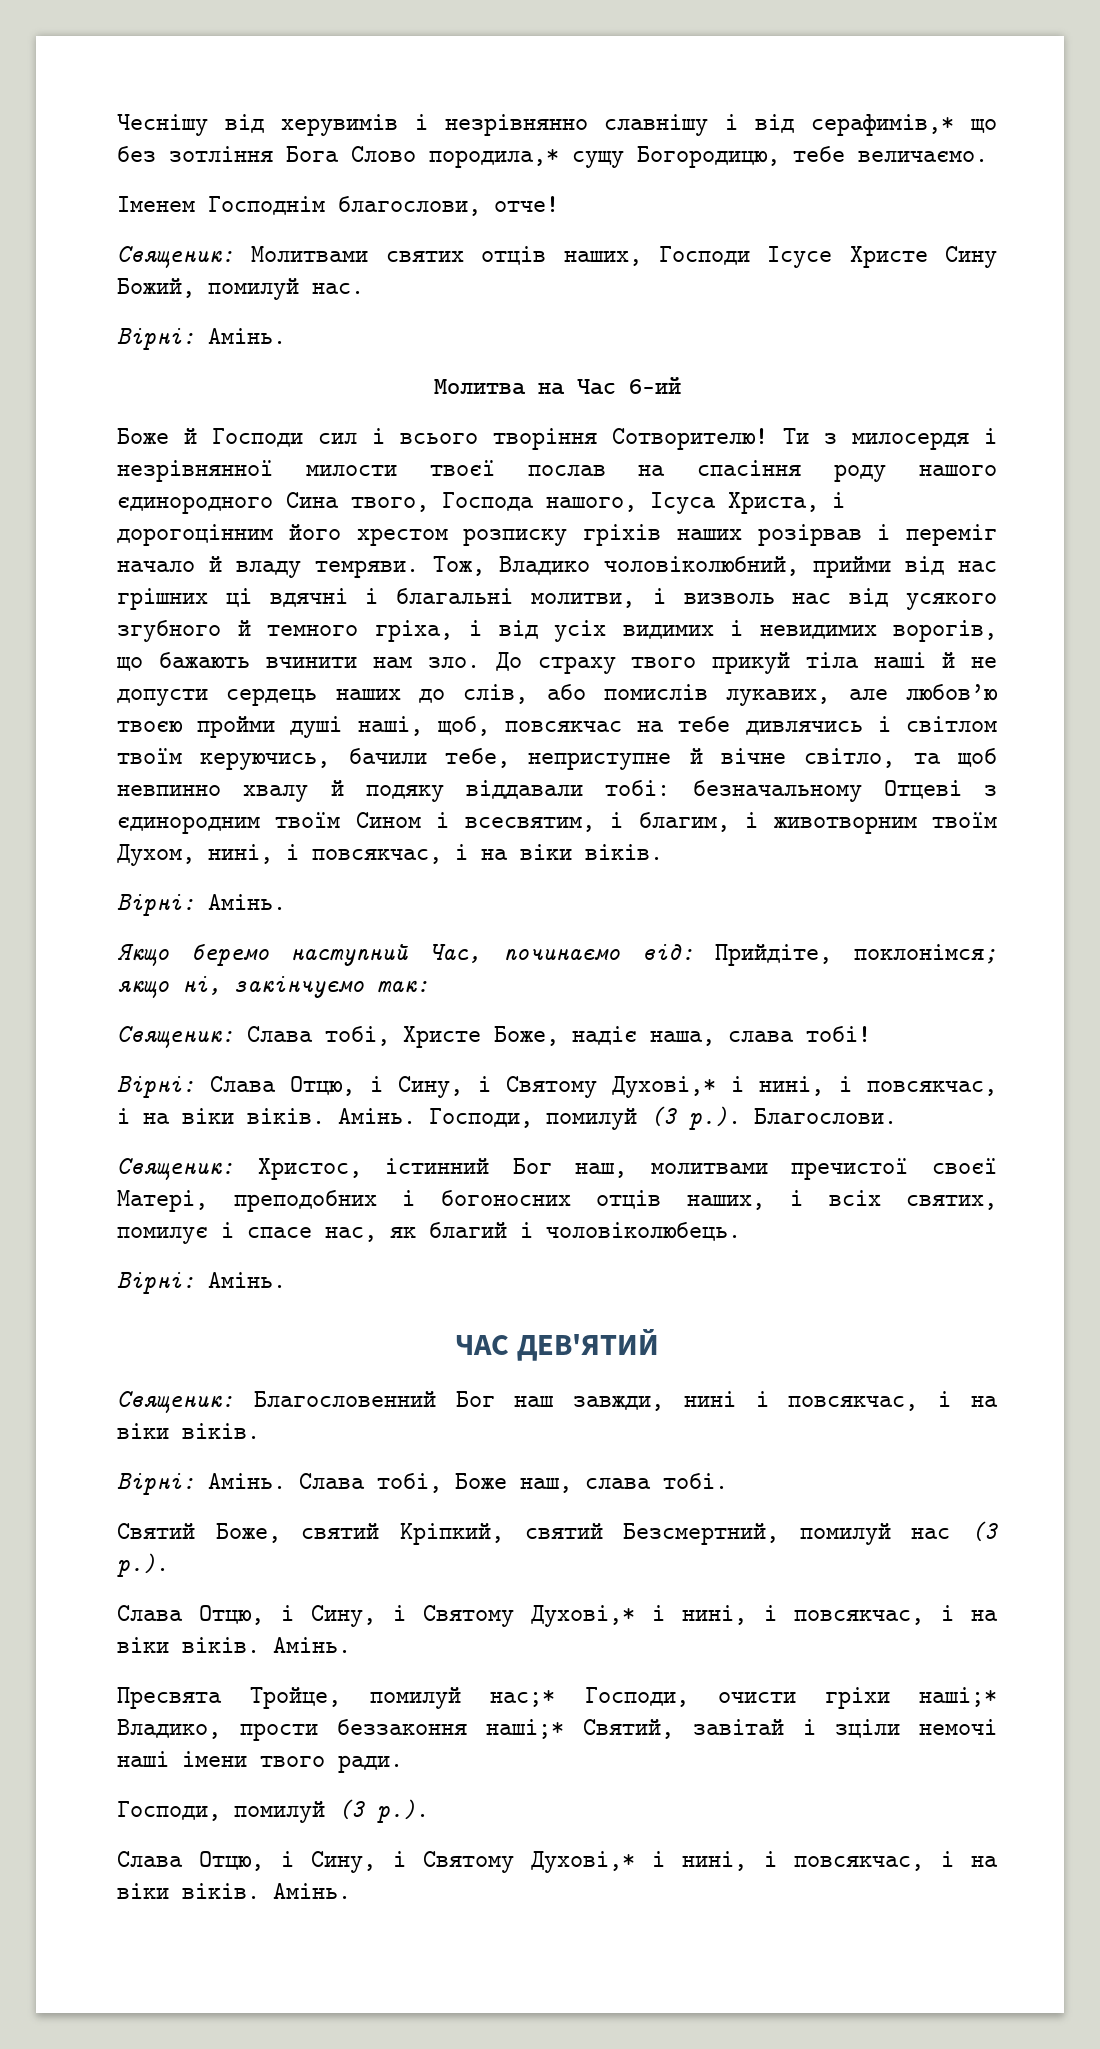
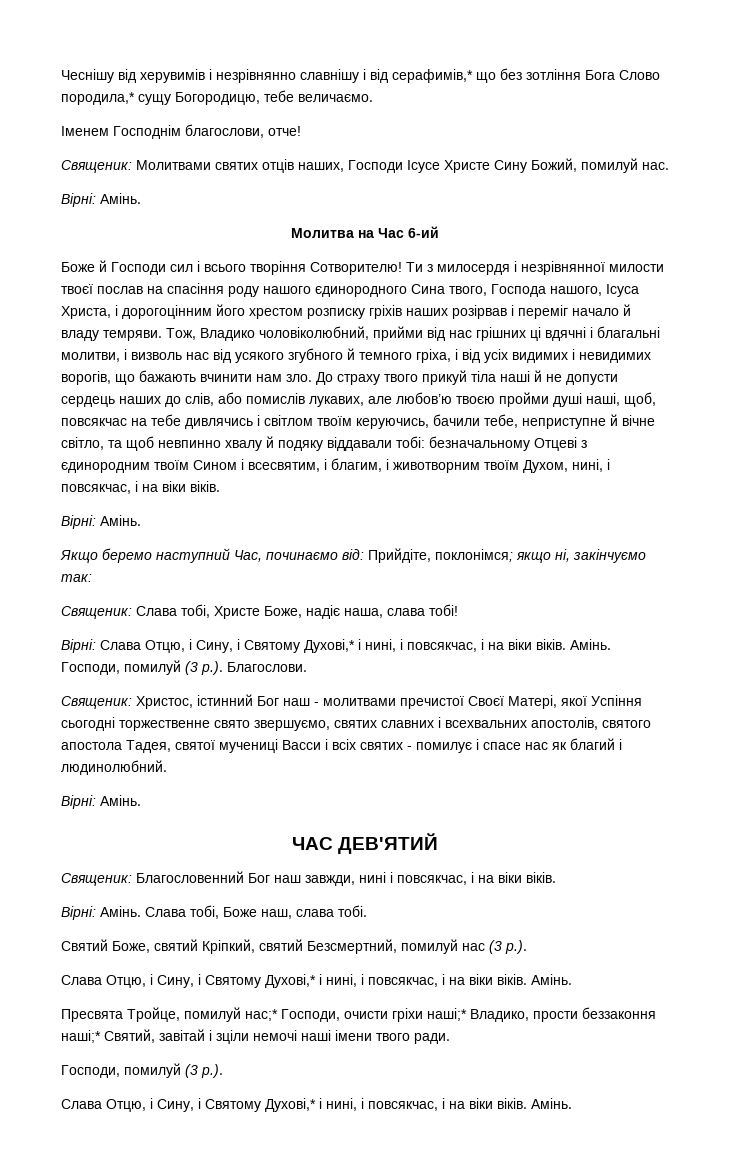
[575,1158,997,1180] [117,1190,997,1212] наш, молитвами пречистої своєї Матері, преподобних і богоносних отців наших, і всіх святих, -> [283,695,642,709] [61,717,651,731] [61,739,412,753] наш - молитвами пречистої Своєї Матері, якої Успіння сьогодні торжественне свято звершуємо, святих славних і всехвальних апостолів, святого апостола Тадея, святої мучениці Васси і всіх святих -
[325,1227,377,1242] нас, -> [525,742,548,750] нас
[546,1222,741,1241] чоловіколюбець. -> [61,760,167,775] людинолюбний.

